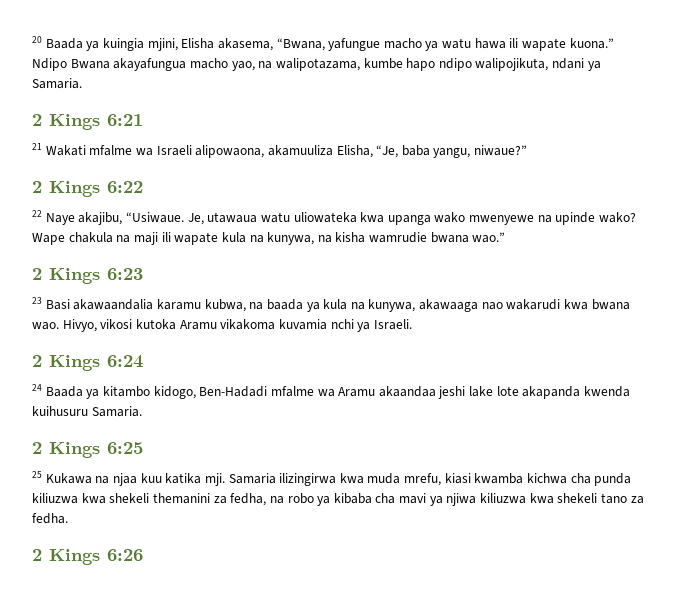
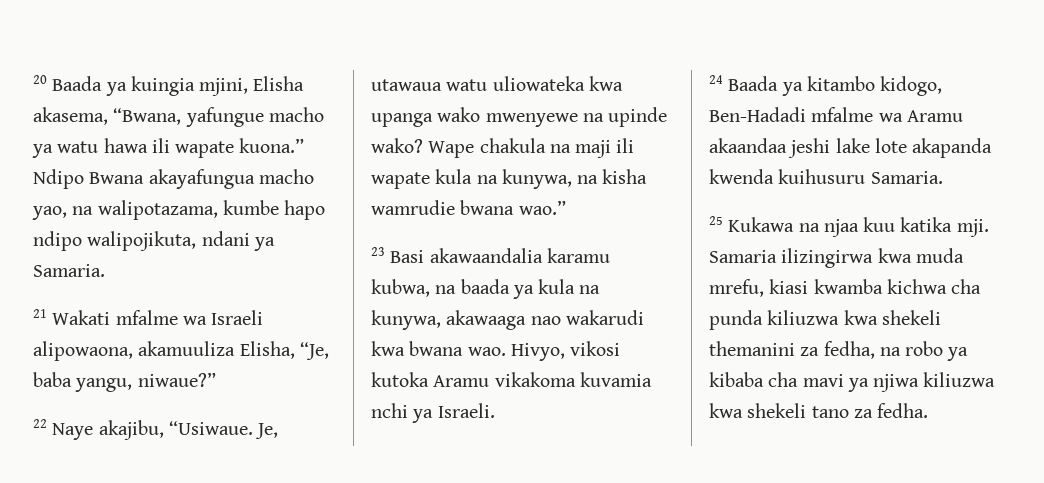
[32,114,143,130] // 2 Kings 6:21 -> (105, 270) none
[32,181,143,197] // 2 Kings 6:22 -> (216, 379) none
[32,268,143,284] // 2 Kings 6:23 -> (566, 207) none
[32,355,143,371] // 2 Kings 6:24 -> (495, 410) none
[32,442,143,458] // 2 Kings 6:25 -> (943, 177) none
[32,549,143,565] // 2 Kings 6:26 -> (929, 410) none

